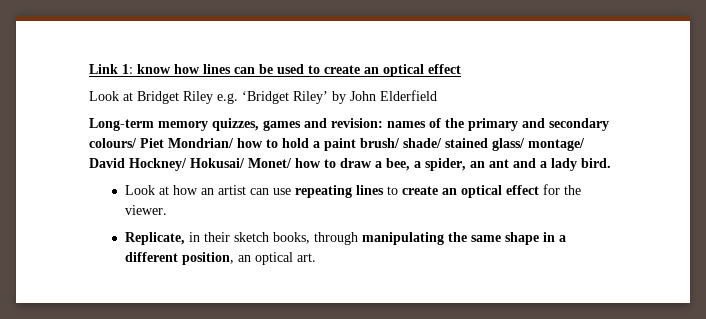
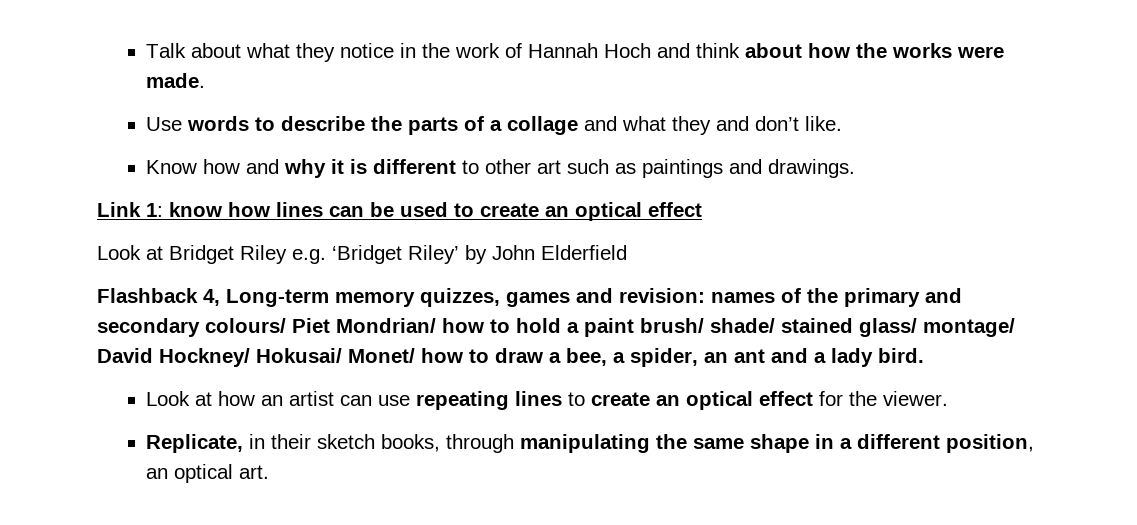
(89, 69) none -> [146,43,1005,62] [146,73,206,88] [146,116,843,135] [146,159,856,178] Talk about what they notice in the work of Hannah Hoch and think about how the works were made. // Use words to describe the parts of a collage and what they and don’t like. // Know how and why it is different to other art such as paintings and drawings. //
(437, 95) none -> [97,288,220,306] Flashback 4,

